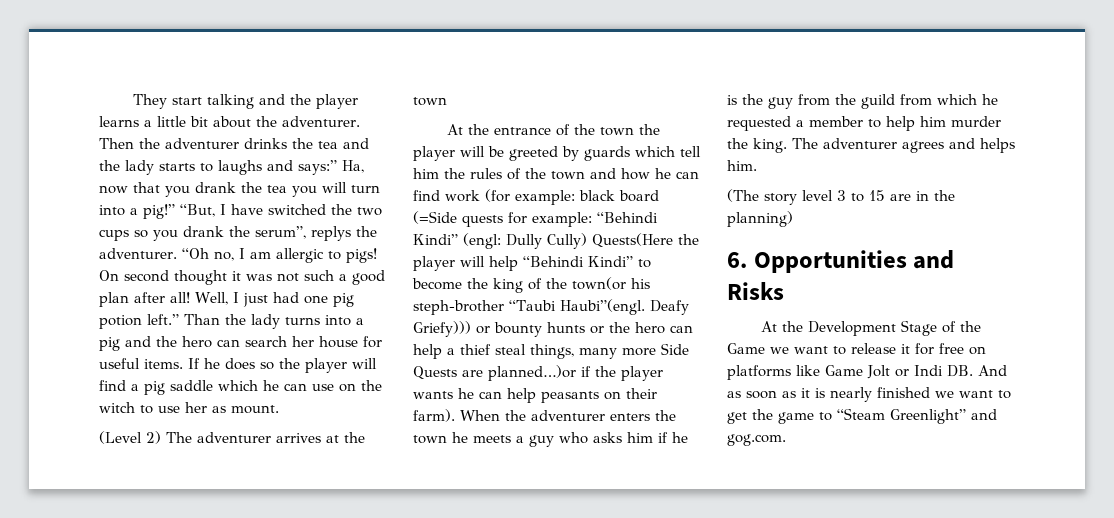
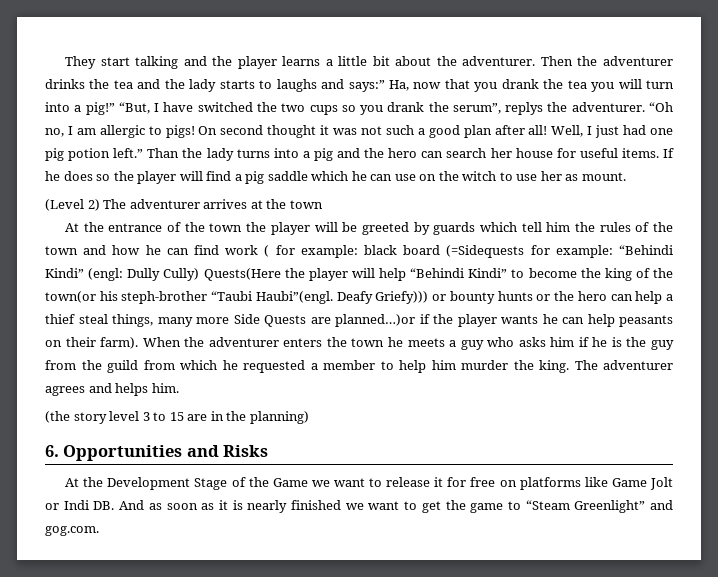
[485,189,510,202] (for -> [264,245,295,257] ( for
[413,211,503,227] (=Side quests -> [446,245,525,258] (=Sidequests
[727,189,759,202] (The -> [45,411,70,423] (the

